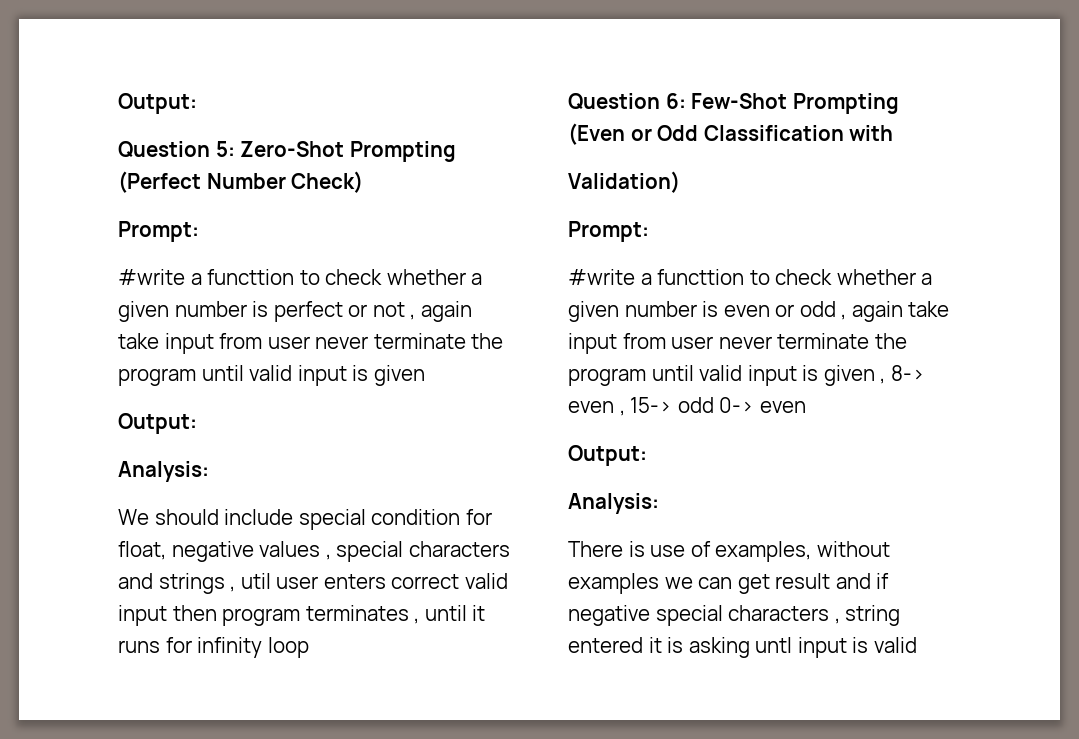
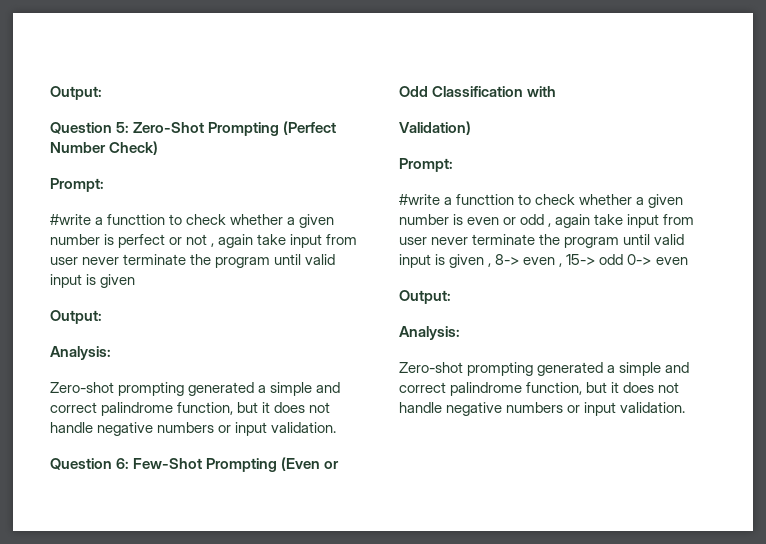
[118,509,492,530] [118,541,510,562] [118,573,508,594] [118,605,486,626] [118,637,309,658] We should include special condition for float, negative values , special characters and strings , util user enters correct valid input then program terminates , until it runs for infinity loop -> [50,382,341,396] [50,402,331,416] [50,422,337,436] Zero-shot prompting generated a simple and correct palindrome function, but it does not handle negative numbers or input validation.
[568,541,890,562] [568,573,890,594] [568,605,901,626] [568,637,917,658] There is use of examples, without examples we can get result and if negative special characters , string entered it is asking untl input is valid -> [399,362,690,376] [399,382,680,396] [399,402,686,416] Zero-shot prompting generated a simple and correct palindrome function, but it does not handle negative numbers or input validation.

